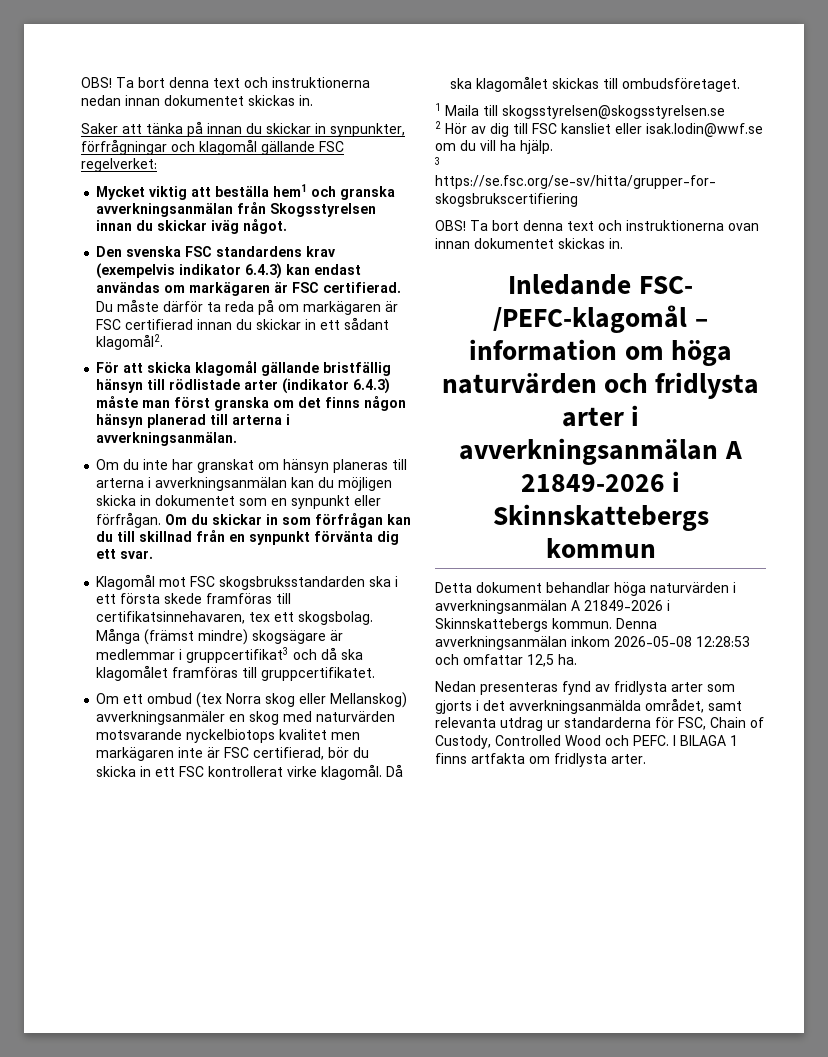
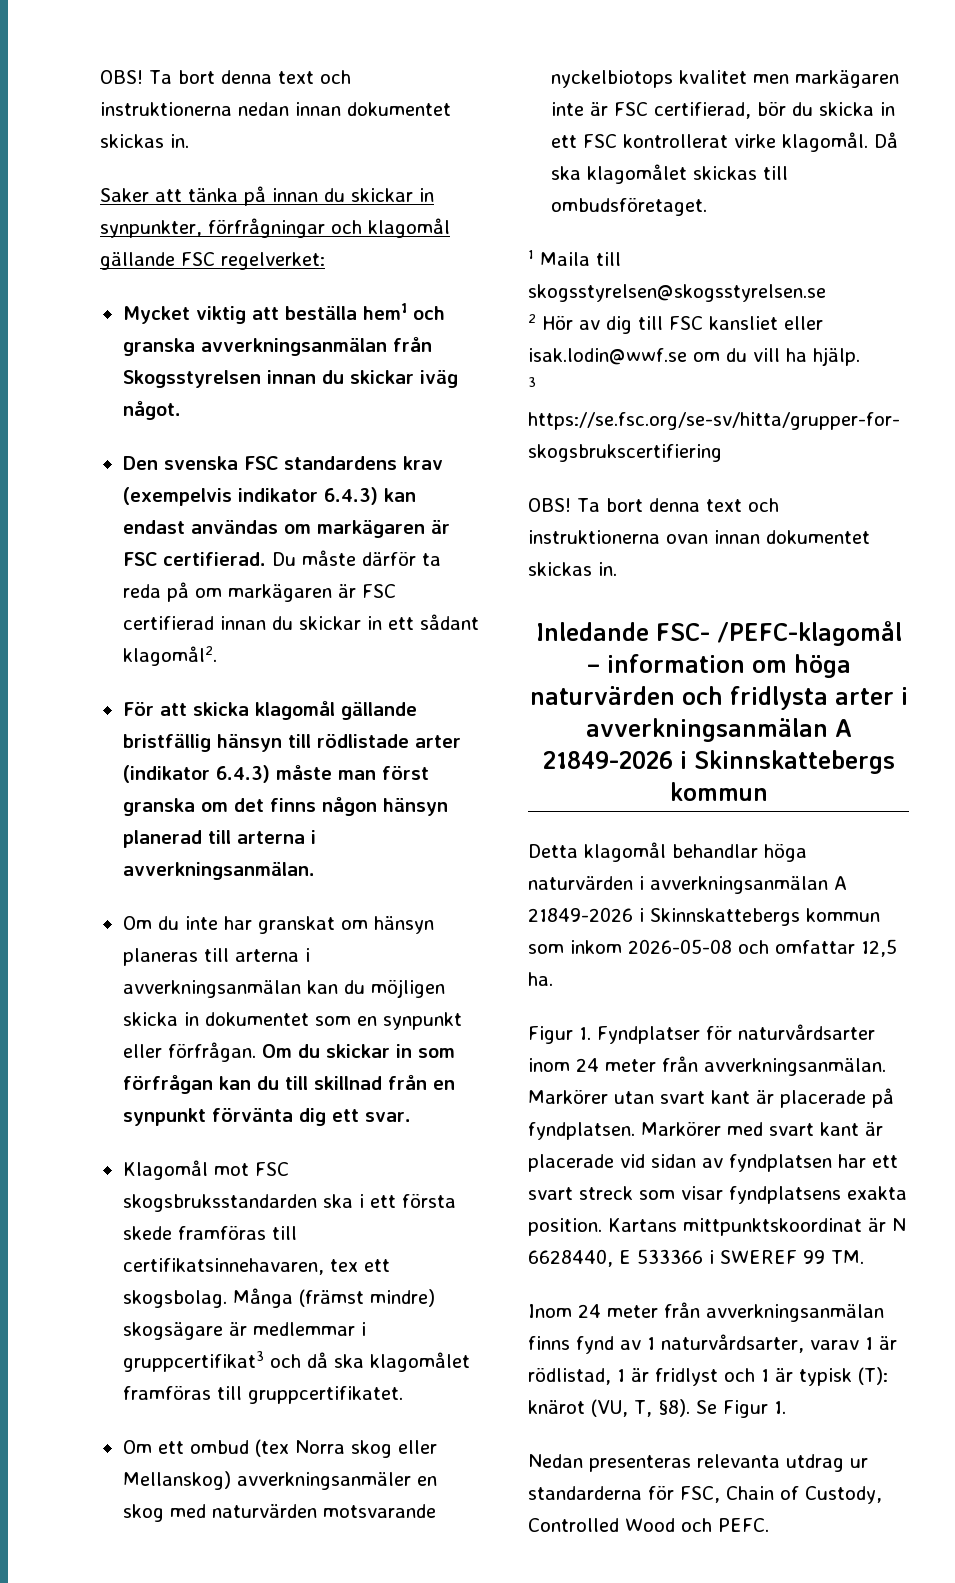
[476,582,542,593] dokument -> [584,842,666,862] klagomål
[552,618,657,629] [435,636,567,650] kommun. Denna avverkningsanmälan -> [806,908,880,922] [528,944,564,954] kommun som
[696,636,750,647] 12:28:53 -> (732, 946) none
[435,681,735,695] [435,698,742,714] Nedan presenteras fynd av fridlysta arter som gjorts i det avverkningsanmälda området, samt -> [528,1024,875,1044] [528,1056,886,1076] [528,1088,894,1108] [528,1121,883,1140] [528,1154,898,1172] [528,1186,907,1204] [528,1218,906,1236] [528,1249,864,1267] [528,1302,884,1322] [528,1334,897,1354] [528,1367,888,1386] [528,1399,786,1418] [528,1454,691,1472] Figur 1. Fyndplatser för naturvårdsarter inom 24 meter från avverkningsanmälan. Markörer utan svart kant är placerade på fyndplatsen. Markörer med svart kant är placerade vid sidan av fyndplatsen har ett svart streck som visar fyndplatsens exakta position. Kartans mittpunktskoordinat är N 6628440, E 533366 i SWEREF 99 TM. // Inom 24 meter från avverkningsanmälan finns fynd av 1 naturvårdsarter, varav 1 är rödlistad, 1 är fridlyst och 1 är typisk (T): knärot (VU, T, §8). Se Figur 1. // Nedan presenteras
[673,735,738,746] [435,753,646,767] I BILAGA 1 finns artfakta om fridlysta arter. -> (769, 1525) none

